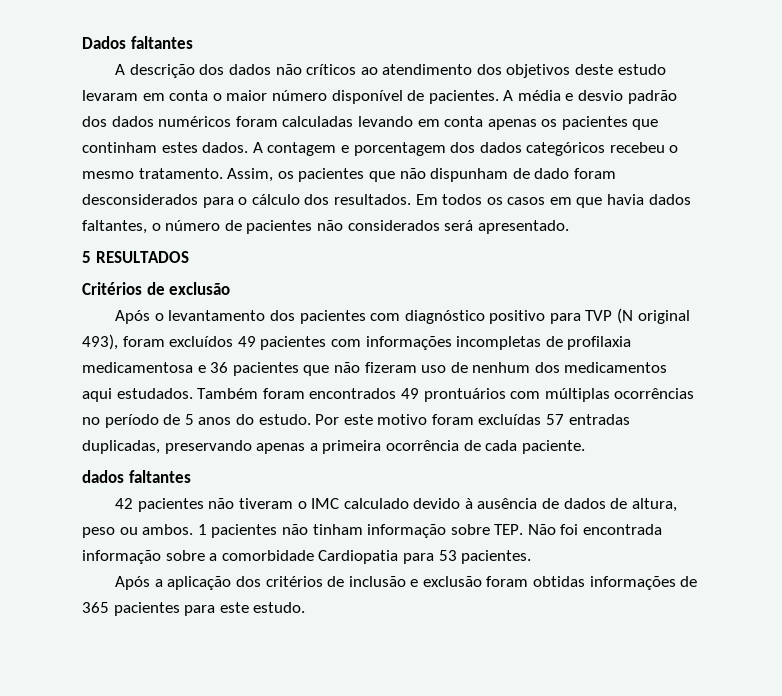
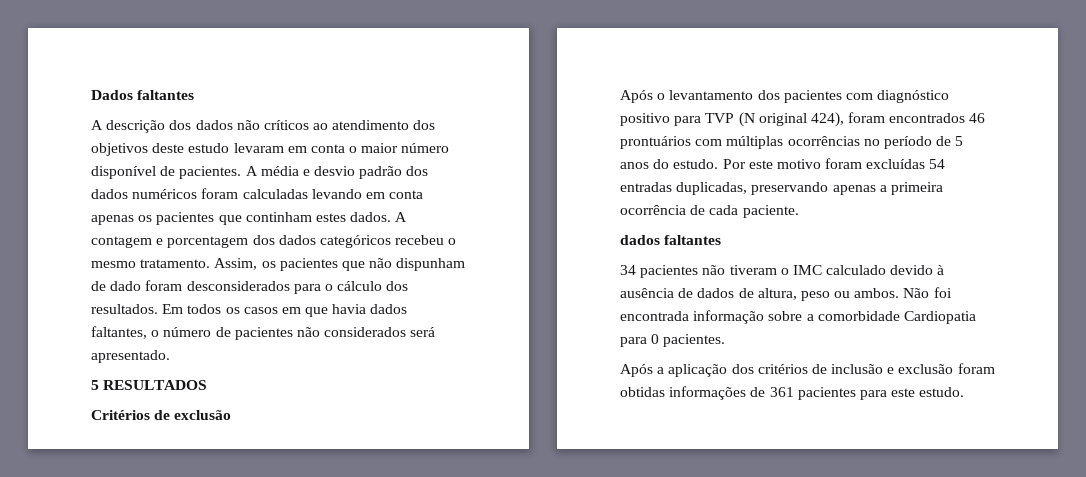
[82,334,632,350] [82,362,668,376] [82,388,259,402] 493), foram excluídos 49 pacientes com informações incompletas de profilaxia medicamentosa e 36 pacientes que não fizeram uso de nenhum dos medicamentos aqui estudados. Também -> [810,112,844,127] 424),
[400,388,419,399] 49 -> [969,113,986,123] 46
[546,414,565,425] 57 -> [929,159,946,169] 54
[115,498,134,509] 42 -> [620,265,636,275] 34
[197,524,524,538] 1 pacientes não tinham informação sobre TEP. -> (900, 293) none
[438,550,457,561] 53 -> [651,334,660,344] 0
[82,602,109,613] 365 -> [769,387,794,397] 361

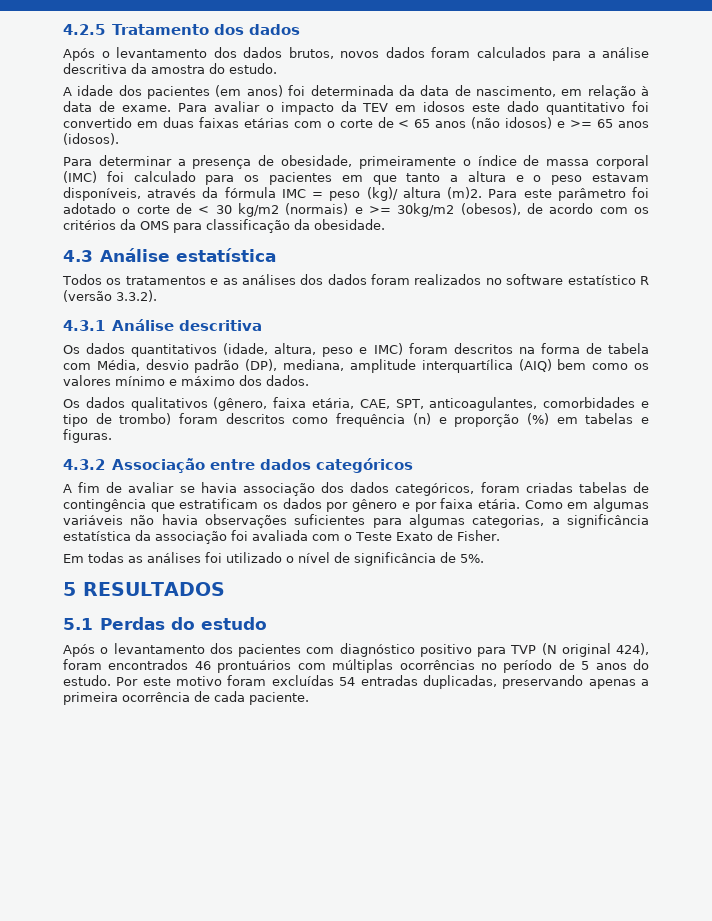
[91,90,195,100] [91,120,436,133] [91,143,450,156] [91,166,429,179] [91,188,424,199] [91,212,408,225] [91,235,457,248] [91,258,466,271] [91,280,409,294] [91,304,408,317] [91,326,436,340] [91,350,170,363] [91,380,208,390] [91,410,232,420] Dados faltantes // A descrição dos dados não críticos ao atendimento dos objetivos deste estudo levaram em conta o maior número disponível de pacientes. A média e desvio padrão dos dados numéricos foram calculadas levando em conta apenas os pacientes que continham estes dados. A contagem e porcentagem dos dados categóricos recebeu o mesmo tratamento. Assim, os pacientes que não dispunham de dado foram desconsiderados para o cálculo dos resultados. Em todos os casos em que havia dados faltantes, o número de pacientes não considerados será apresentado. // 5 RESULTADOS // Critérios de exclusão -> [63,24,301,35] [63,47,649,61] [63,63,277,74] [63,85,649,99] [63,101,650,115] [63,117,649,129] [63,133,119,145] [63,155,649,169] [63,171,649,185] [63,187,649,201] [63,203,649,217] [63,219,385,233] [63,248,276,262] [62,274,650,285] [63,290,157,302] [63,319,262,331] [63,343,650,357] [63,359,649,373] [63,375,309,386] [63,397,649,411] [63,413,649,427] [63,429,112,443] [63,458,413,473] [63,482,649,496] [63,498,649,512] [63,514,649,528] [63,530,500,544] [63,552,484,566] [63,582,226,596] [63,617,267,630] 4.2.5 Tratamento dos dados // Após o levantamento dos dados brutos, novos dados foram calculados para a análise descritiva da amostra do estudo. // A idade dos pacientes (em anos) foi determinada da data de nascimento, em relação à data de exame. Para avaliar o impacto da TEV em idosos este dado quantitativo foi convertido em duas faixas etárias com o corte de < 65 anos (não idosos) e >= 65 anos (idosos). // Para determinar a presença de obesidade, primeiramente o índice de massa corporal (IMC) foi calculado para os pacientes em que tanto a altura e o peso estavam disponíveis, através da fórmula IMC = peso (kg)/ altura (m)2. Para este parâmetro foi adotado o corte de < 30 kg/m2 (normais) e >= 30kg/m2 (obesos), de acordo com os critérios da OMS para classificação da obesidade. // 4.3 Análise estatística // Todos os tratamentos e as análises dos dados foram realizados no software estatístico R (versão 3.3.2). // 4.3.1 Análise descritiva // Os dados quantitativos (idade, altura, peso e IMC) foram descritos na forma de tabela com Média, desvio padrão (DP), mediana, amplitude interquartílica (AIQ) bem como os valores mínimo e máximo dos dados. // Os dados qualitativos (gênero, faixa etária, CAE, SPT, anticoagulantes, comorbidades e tipo de trombo) foram descritos como frequência (n) e proporção (%) em tabelas e figuras. // 4.3.2 Associação entre dados categóricos // A fim de avaliar se havia associação dos dados categóricos, foram criadas tabelas de contingência que estratificam os dados por gênero e por faixa etária. Como em algumas variáveis não havia observações suficientes para algumas categorias, a significância estatística da associação foi avaliada com o Teste Exato de Fisher. // Em todas as análises foi utilizado o nível de significância de 5%. // 5 RESULTADOS // 5.1 Perdas do estudo
[620,235,722,245] [620,265,945,278] [620,287,952,301] [620,310,976,324] [620,334,726,347] [620,363,995,377] [620,386,965,400] // dados faltantes // 34 pacientes não tiveram o IMC calculado devido à ausência de dados de altura, peso ou ambos. Não foi encontrada informação sobre a comorbidade Cardiopatia para 0 pacientes. // Após a aplicação dos critérios de inclusão e exclusão foram obtidas informações de 361 pacientes para este estudo. -> (309, 698) none

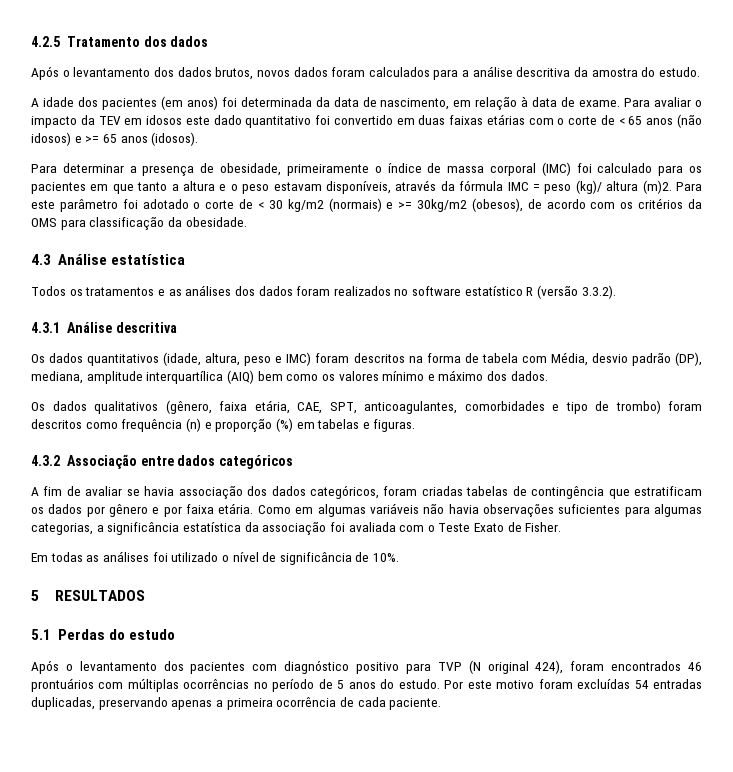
[460,554,484,563] 5%. -> [373,553,400,562] 10%.

